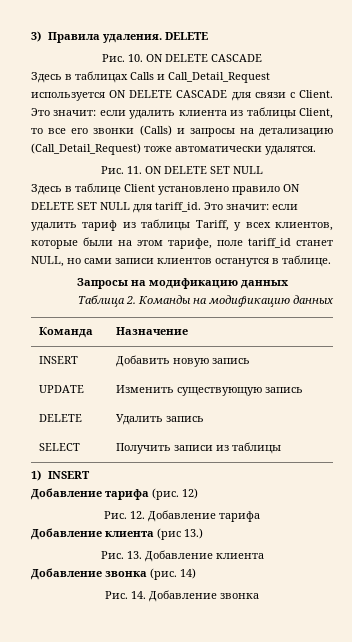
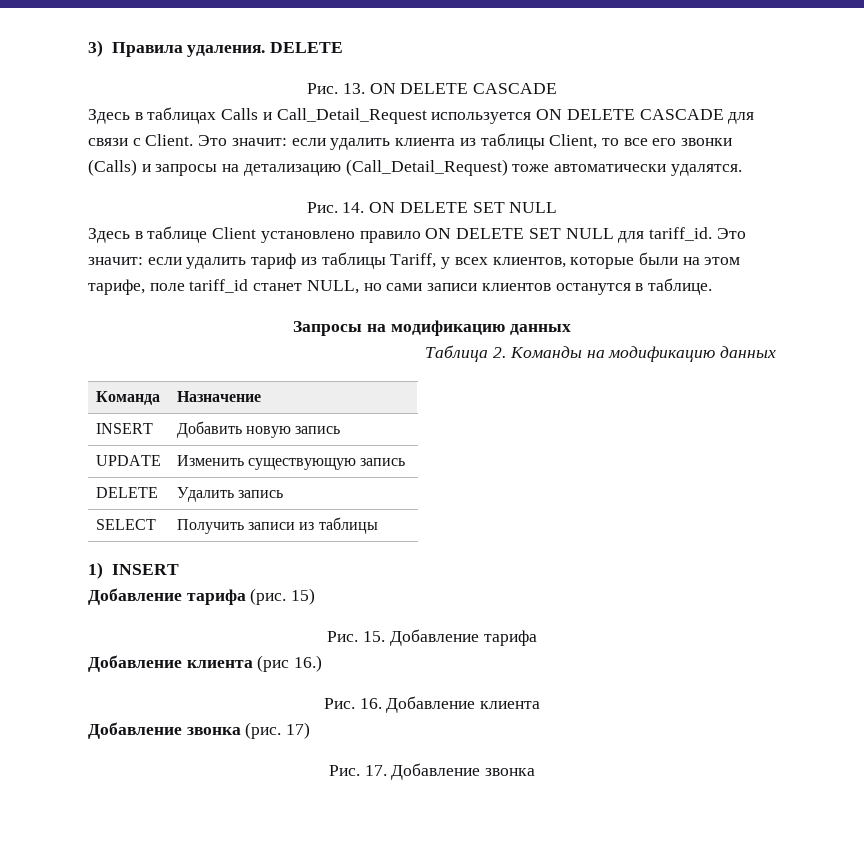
[128,54,143,62] 10. -> [342,83,365,94] 13.
[127,166,142,174] 11. -> [342,202,365,213] 14.
[182,488,198,499] [104,511,145,519] 12) // Рис. 12. -> [291,588,316,605] [327,631,386,642] 15) // Рис. 15.
[184,528,203,539] [100,551,142,559] 13.) // Рис. 13. -> [294,655,323,672] [323,698,382,709] 16.) // Рис. 16.
[180,568,196,579] [105,591,146,599] 14) // Рис. 14. -> [286,722,311,739] [328,765,387,776] 17) // Рис. 17.

